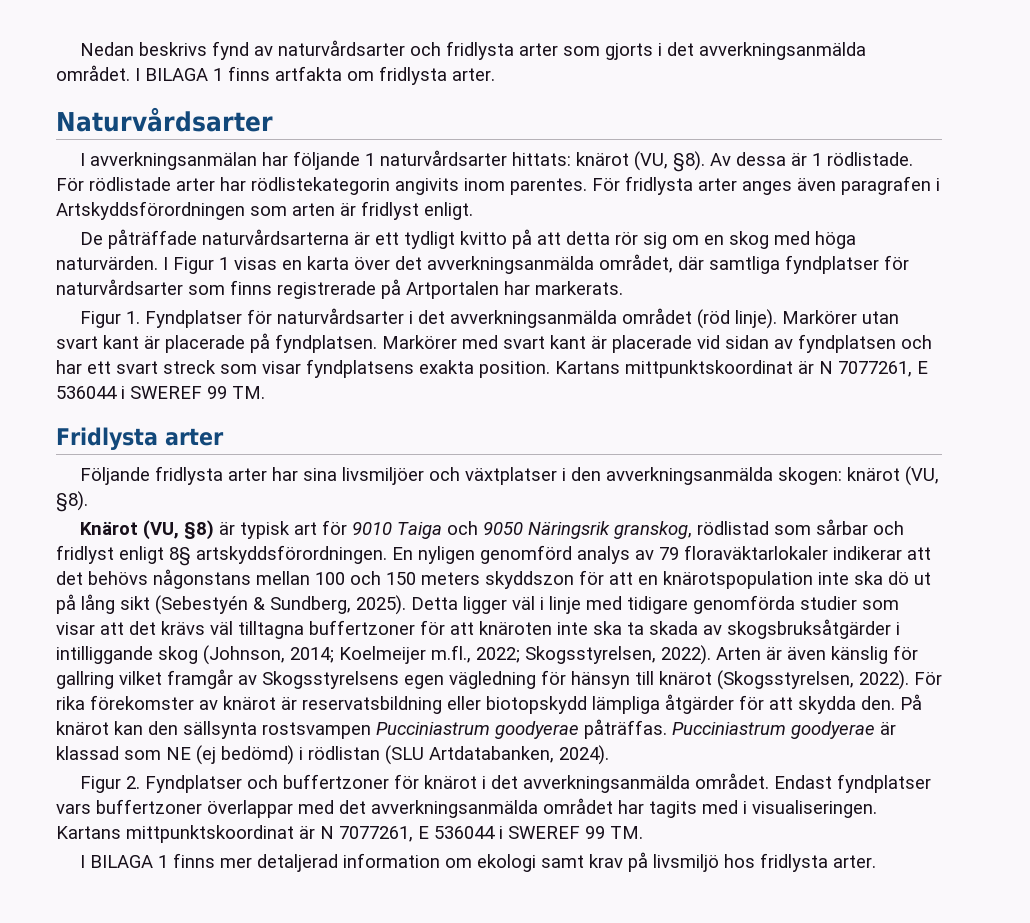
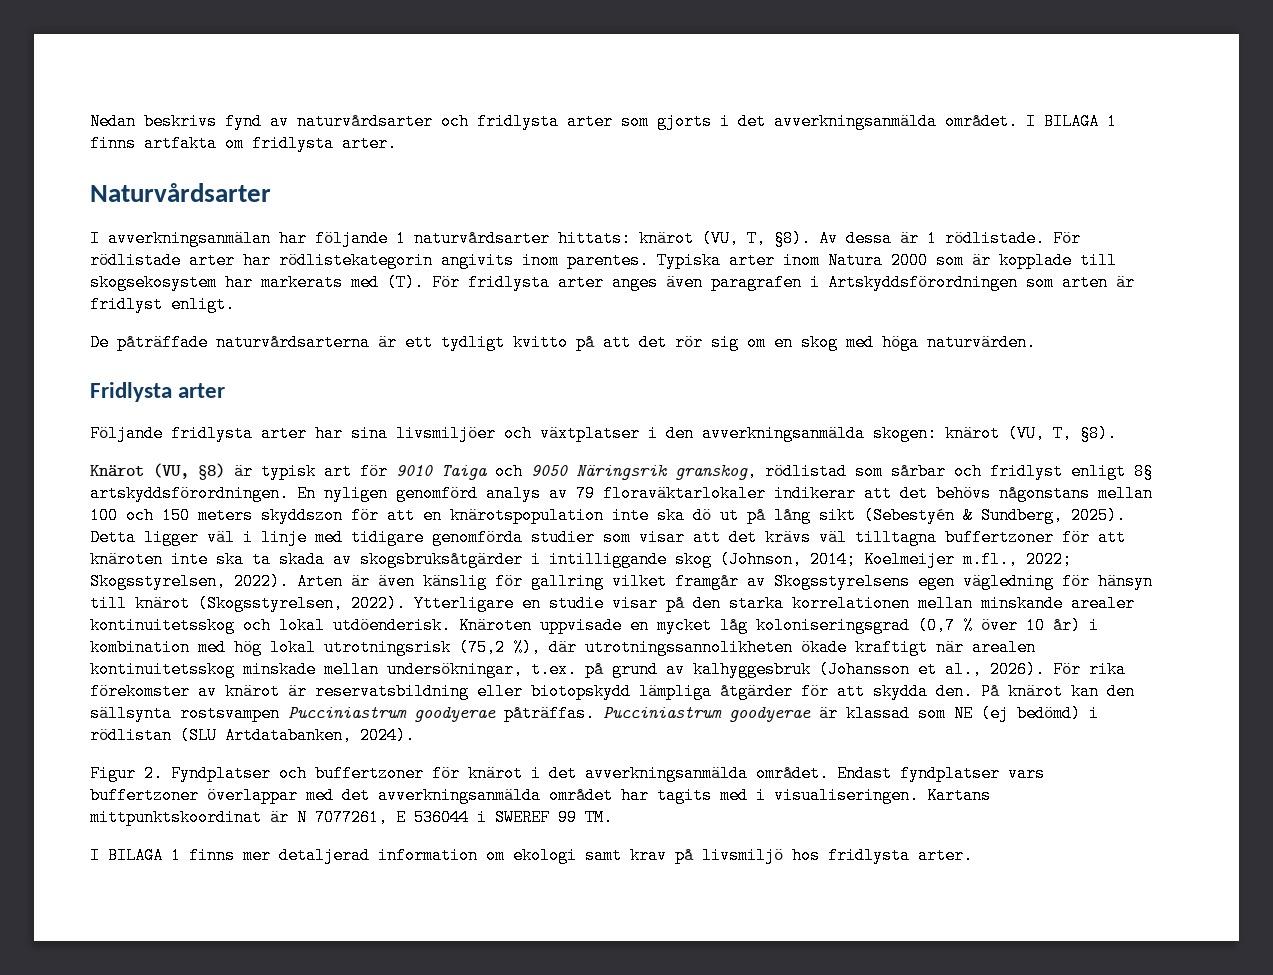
(669, 161) none -> [747,230,766,247] T,
(587, 186) none -> [657,252,1117,269] [90,274,424,291] Typiska arter inom Natura 2000 som är kopplade till skogsekosystem har markerats med (T).
[566,231,611,245] detta -> [639,334,667,351] det
[163,254,909,274] [56,279,623,299] [80,308,900,329] [56,333,932,353] [56,359,928,378] [56,386,265,399] I Figur 1 visas en karta över det avverkningsanmälda området, där samtliga fyndplatser för naturvårdsarter som finns registrerade på Artportalen har markerats. // Figur 1. Fyndplatser för naturvårdsarter i det avverkningsanmälda området (röd linje). Markörer utan svart kant är placerade på fyndplatsen. Markörer med svart kant är placerade vid sidan av fyndplatsen och har ett svart streck som visar fyndplatsens exakta position. Kartans mittpunktskoordinat är N 7077261, E 536044 i SWEREF 99 TM. -> (1036, 342) none
(940, 476) none -> [1053,425,1072,442] T,
(909, 680) none -> [414,595,1135,612] [90,617,1099,634] [90,639,1036,656] [90,661,1045,678] Ytterligare en studie visar på den starka korrelationen mellan minskande arealer kontinuitetsskog och lokal utdöenderisk. Knäroten uppvisade en mycket låg koloniseringsgrad (0,7 % över 10 år) i kombination med hög lokal utrotningsrisk (75,2 %), där utrotningssannolikheten ökade kraftigt när arealen kontinuitetsskog minskade mellan undersökningar, t.ex. på grund av kalhyggesbruk (Johansson et al., 2026).

